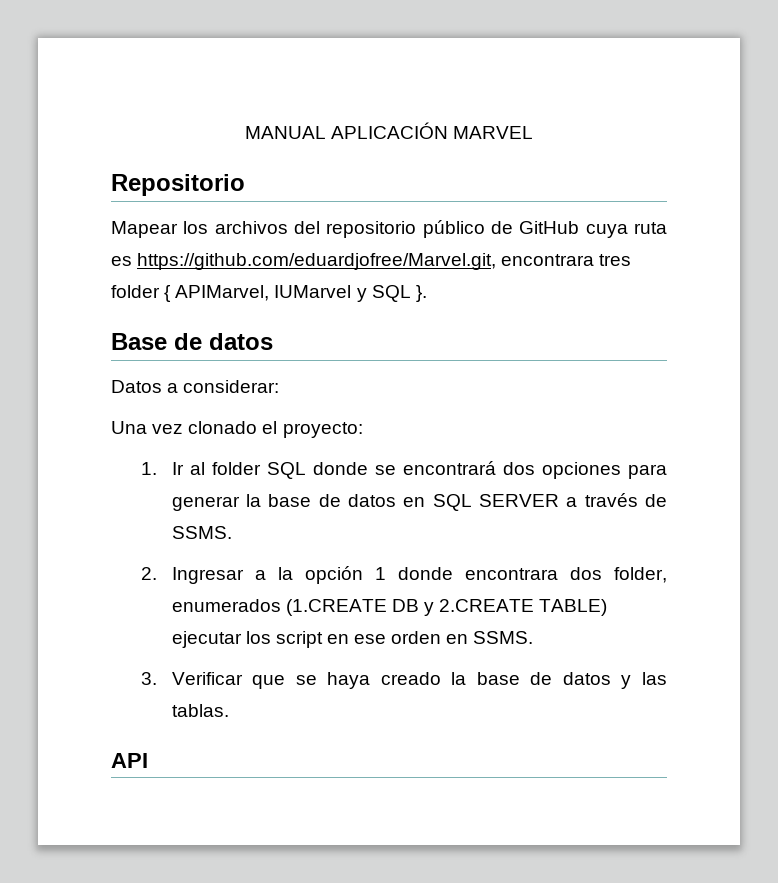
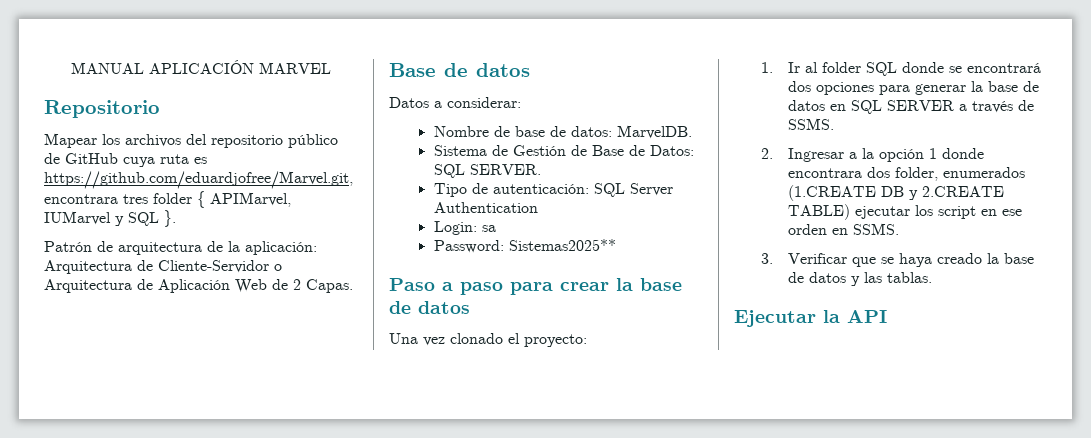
(427, 293) none -> [44,241,317,255] [44,260,282,274] [44,279,353,293] // Patrón de arquitectura de la aplicación: Arquitectura de Cliente-Servidor o Arquitectura de Aplicación Web de 2 Capas.
(280, 386) none -> [433,125,692,139] [433,145,694,156] [433,164,541,178] [433,183,673,197] [433,202,538,213] [433,221,496,235] [433,239,616,253] [389,278,682,295] [389,301,470,314] // Nombre de base de datos: MarvelDB. // Sistema de Gestión de Base de Datos: SQL SERVER. // Tipo de autenticación: SQL Server Authentication // Login: sa // Password: Sistemas2025** // Paso a paso para crear la base de datos
(229, 710) none -> [734,310,840,327] Ejecutar la

